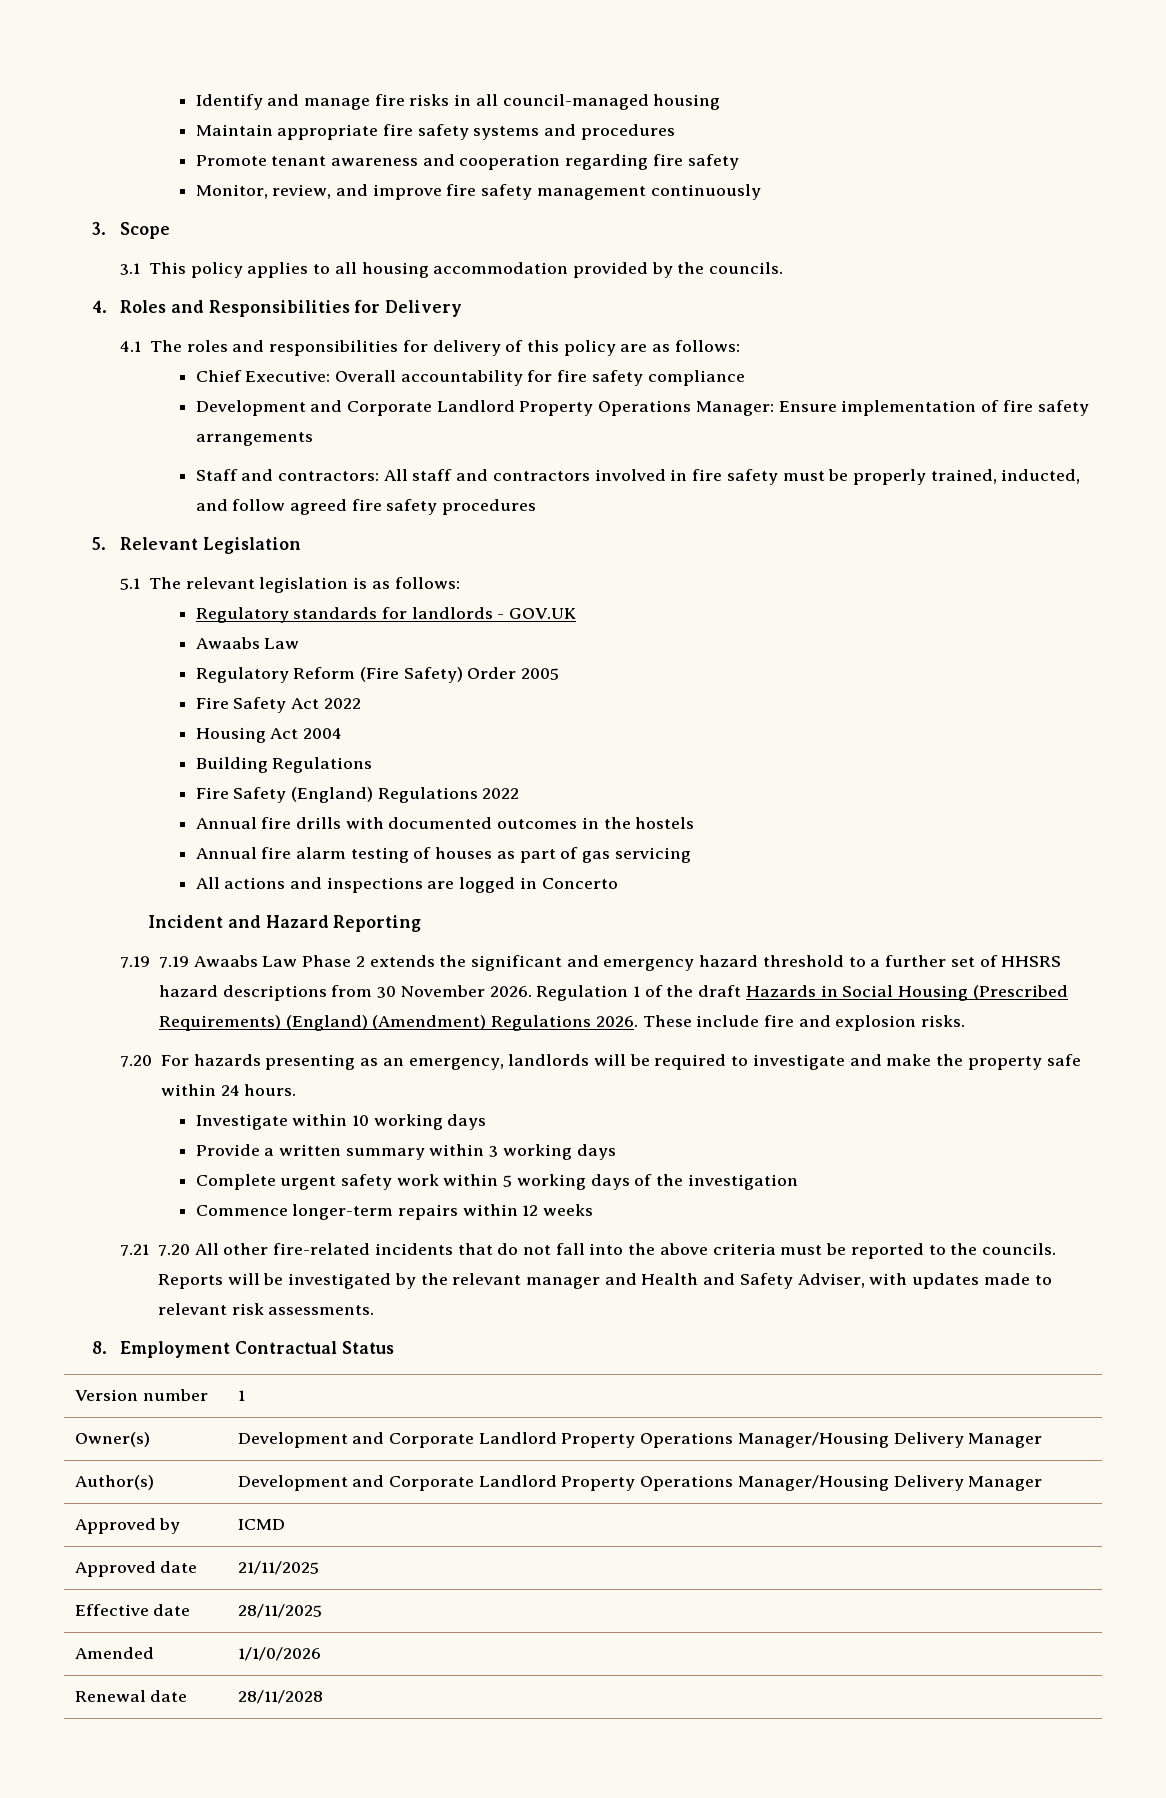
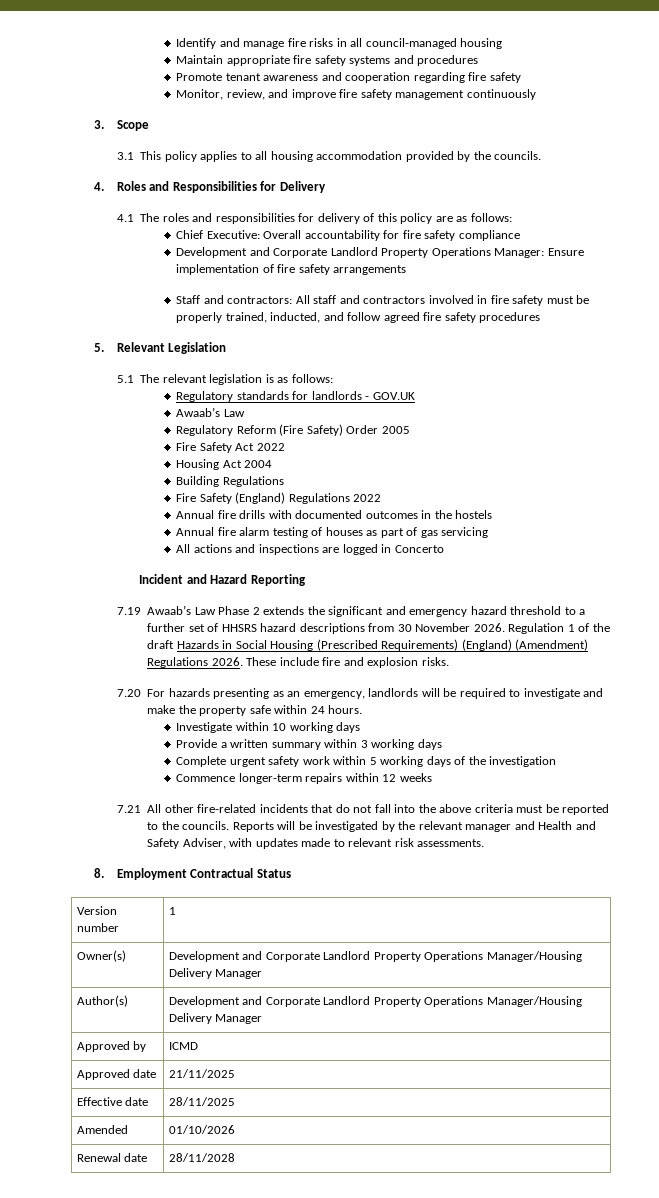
[195,637,260,649] Awaabs -> [176,407,221,417] Awaab’s
[158,955,258,968] 7.19 Awaabs -> [147,605,192,615] Awaab’s
[157,1244,190,1256] 7.20 -> (141, 809) none
[237,1647,321,1661] 1/1/0/2026 -> [168,1125,235,1134] 01/10/2026

